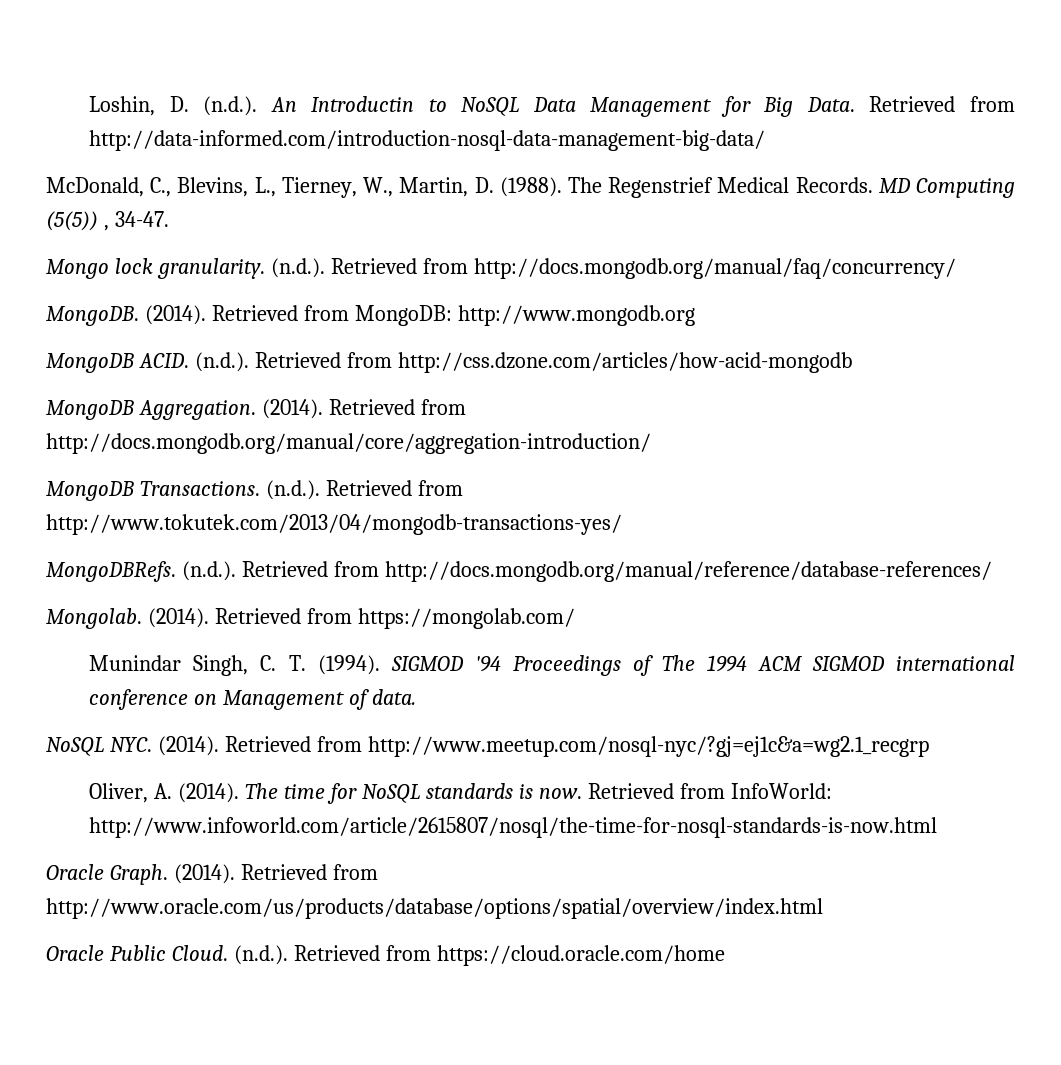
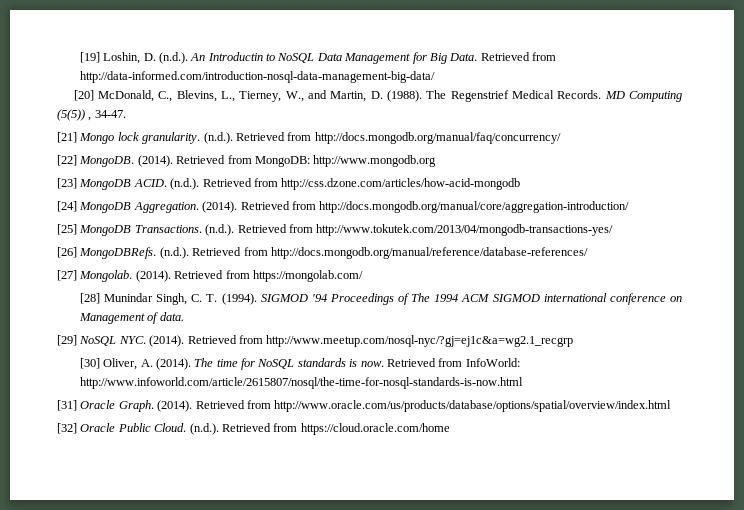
(89, 106) none -> [79,52,100,63] [19]
(766, 140) none -> [73,90,94,101] [20]
(394, 187) none -> [308,90,328,99] and
(169, 219) none -> [57,132,77,143] [21]
(956, 268) none -> [57,155,77,166] [22]
(695, 315) none -> [57,178,77,189] [23]
(852, 362) none -> [57,201,77,212] [24]
(651, 443) none -> [57,224,77,235] [25]
(622, 524) none -> [57,247,77,258] [26]
(992, 571) none -> [57,270,77,281] [27]
(575, 618) none -> [79,293,100,304] [28]
(417, 697) none -> [57,335,77,346] [29]
(929, 746) none -> [79,358,100,369] [30]
(938, 827) none -> [57,400,77,411] [31]
(823, 908) none -> [57,423,77,434] [32]

